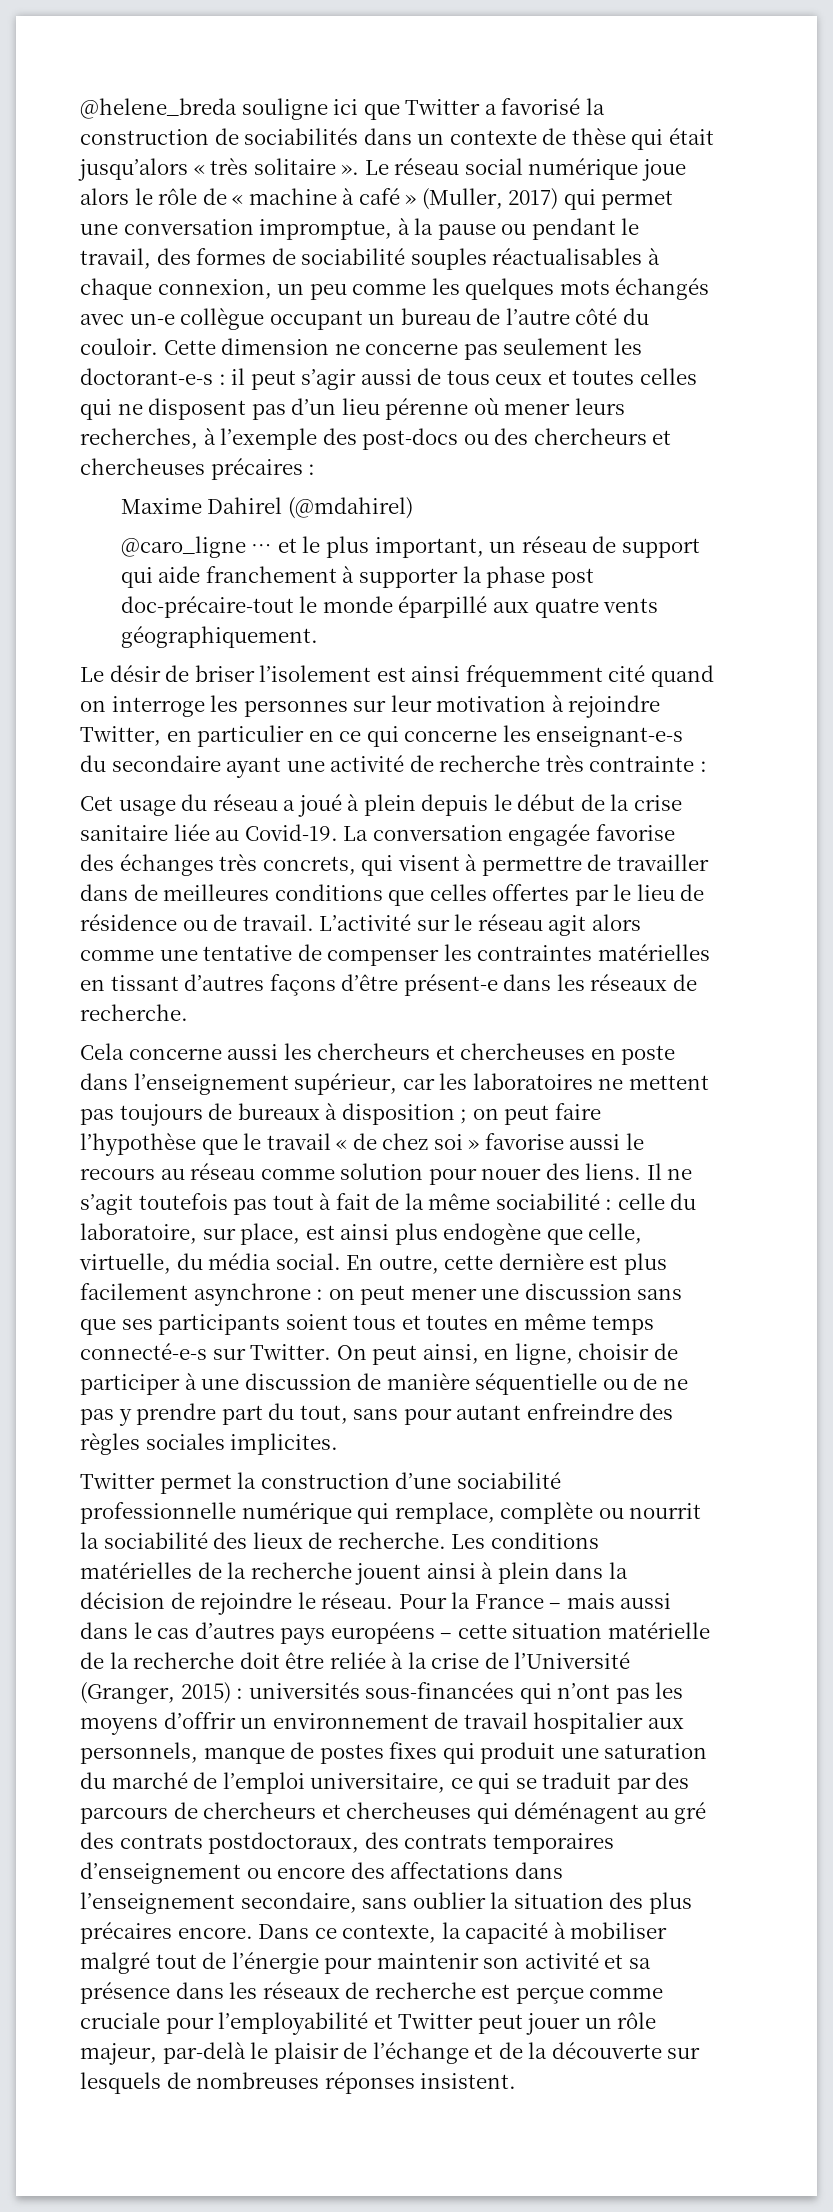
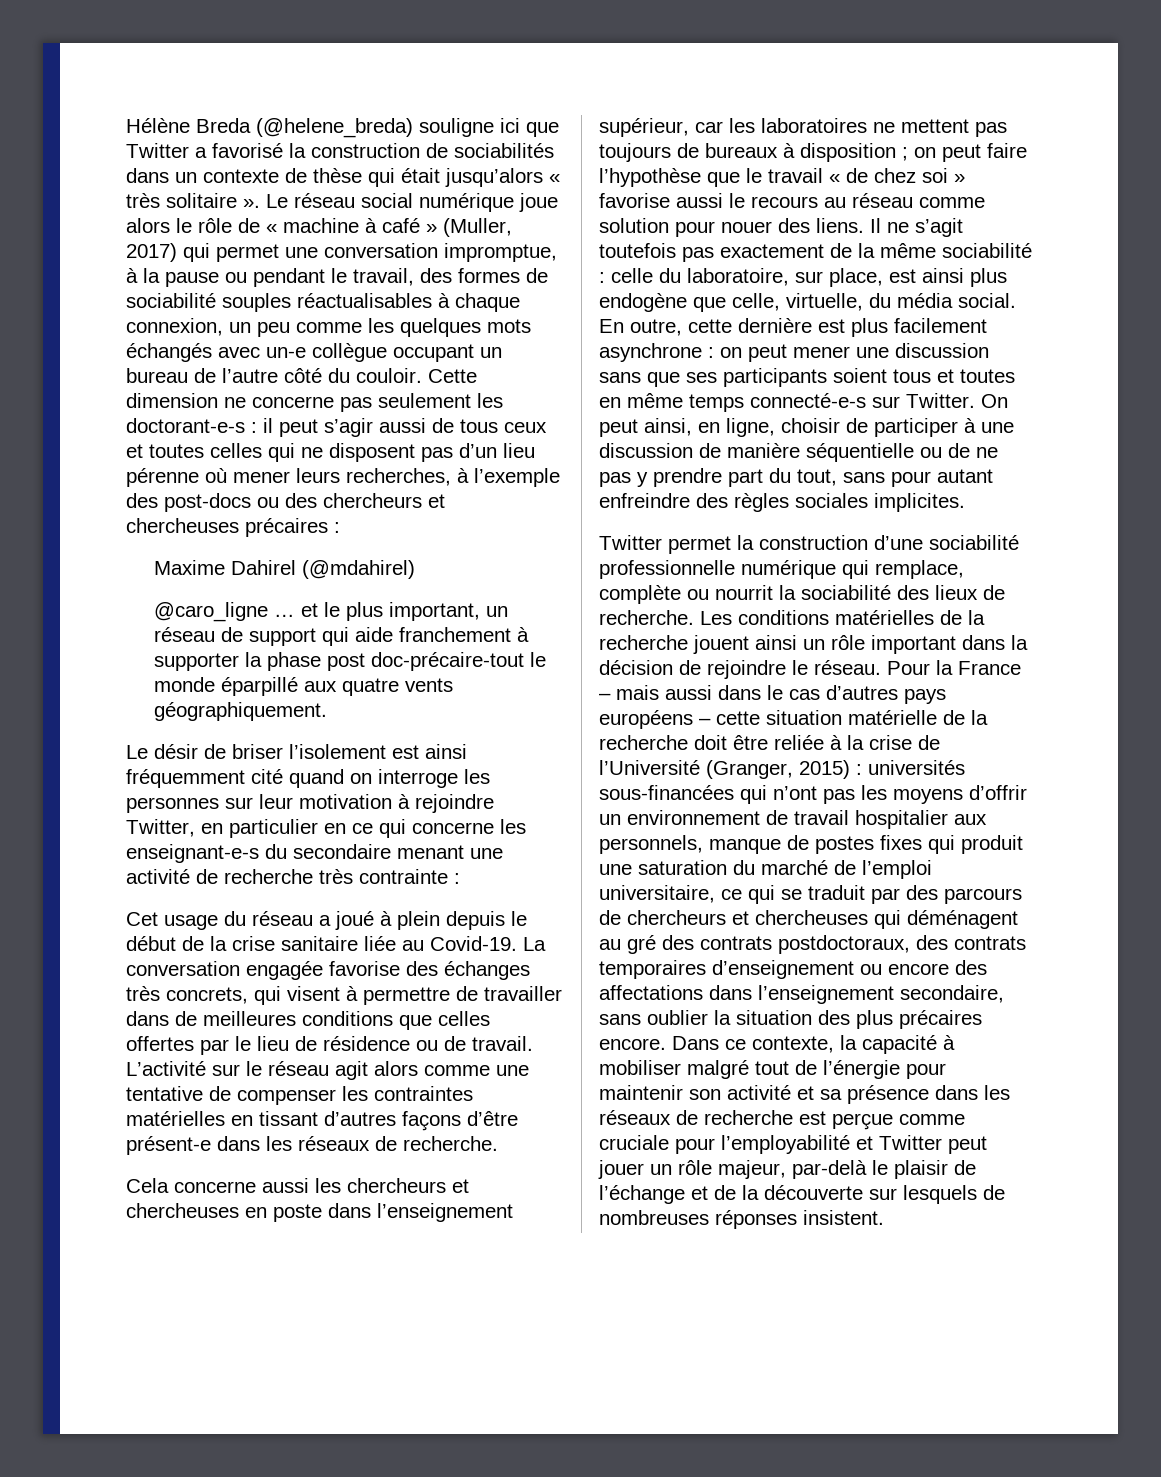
[80,98,237,119] @helene_breda -> [126,118,413,138] Hélène Breda (@helene_breda)
[226,757,282,778] ayant -> [397,845,464,859] menant
[272,1193,370,1210] tout à fait -> [720,244,824,258] exactement
[481,1562,550,1584] à plein -> [803,635,956,654] un rôle important

